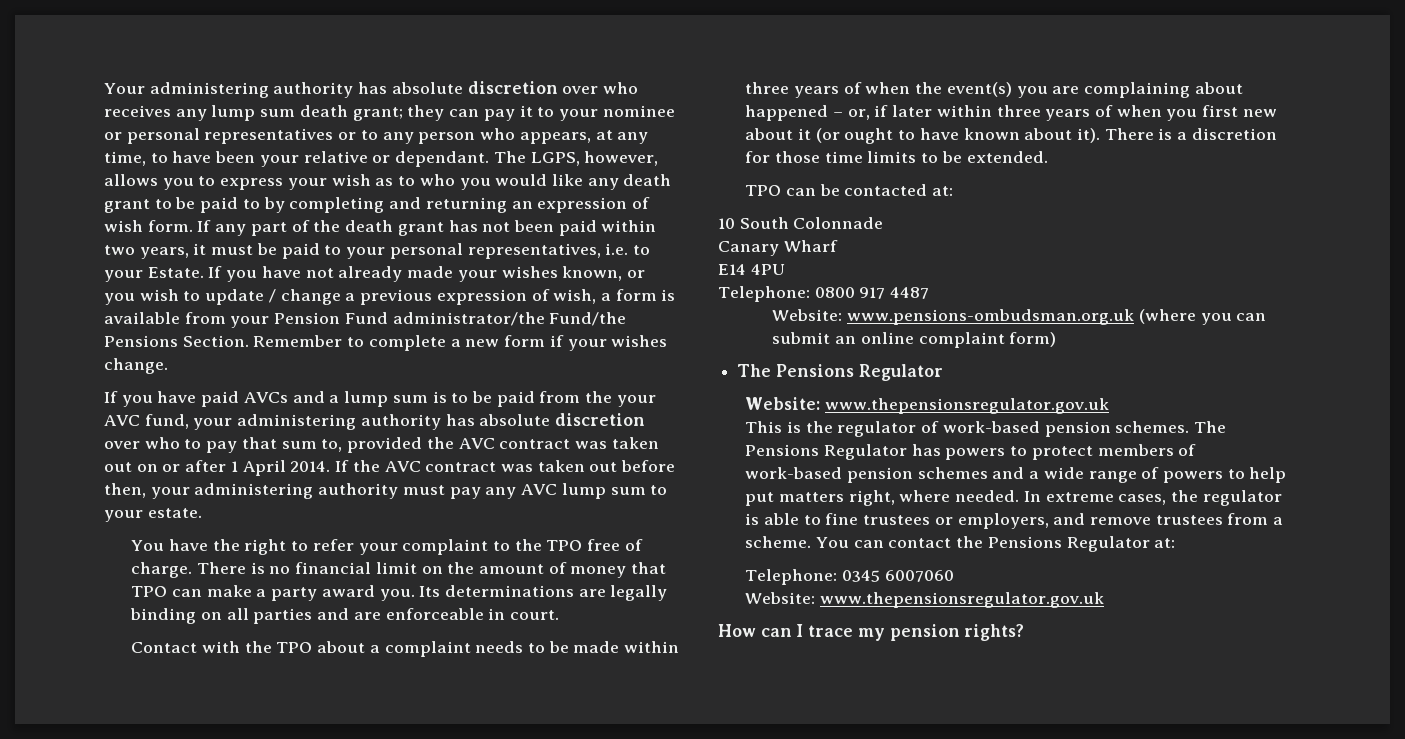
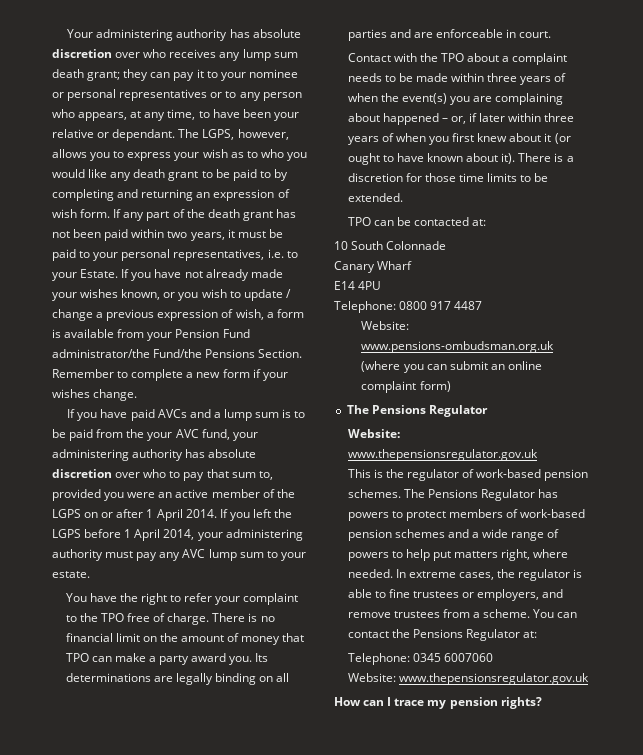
[426,437,659,449] [104,462,132,472] the AVC contract was taken out -> [104,489,295,501] [52,509,81,518] you were an active member of the LGPS
[352,460,676,472] [104,483,146,498] the AVC contract was taken out before then, -> [229,509,293,521] [52,529,195,541] you left the LGPS before 1 April 2014,
[1242,109,1277,117] new -> [477,133,508,142] knew

